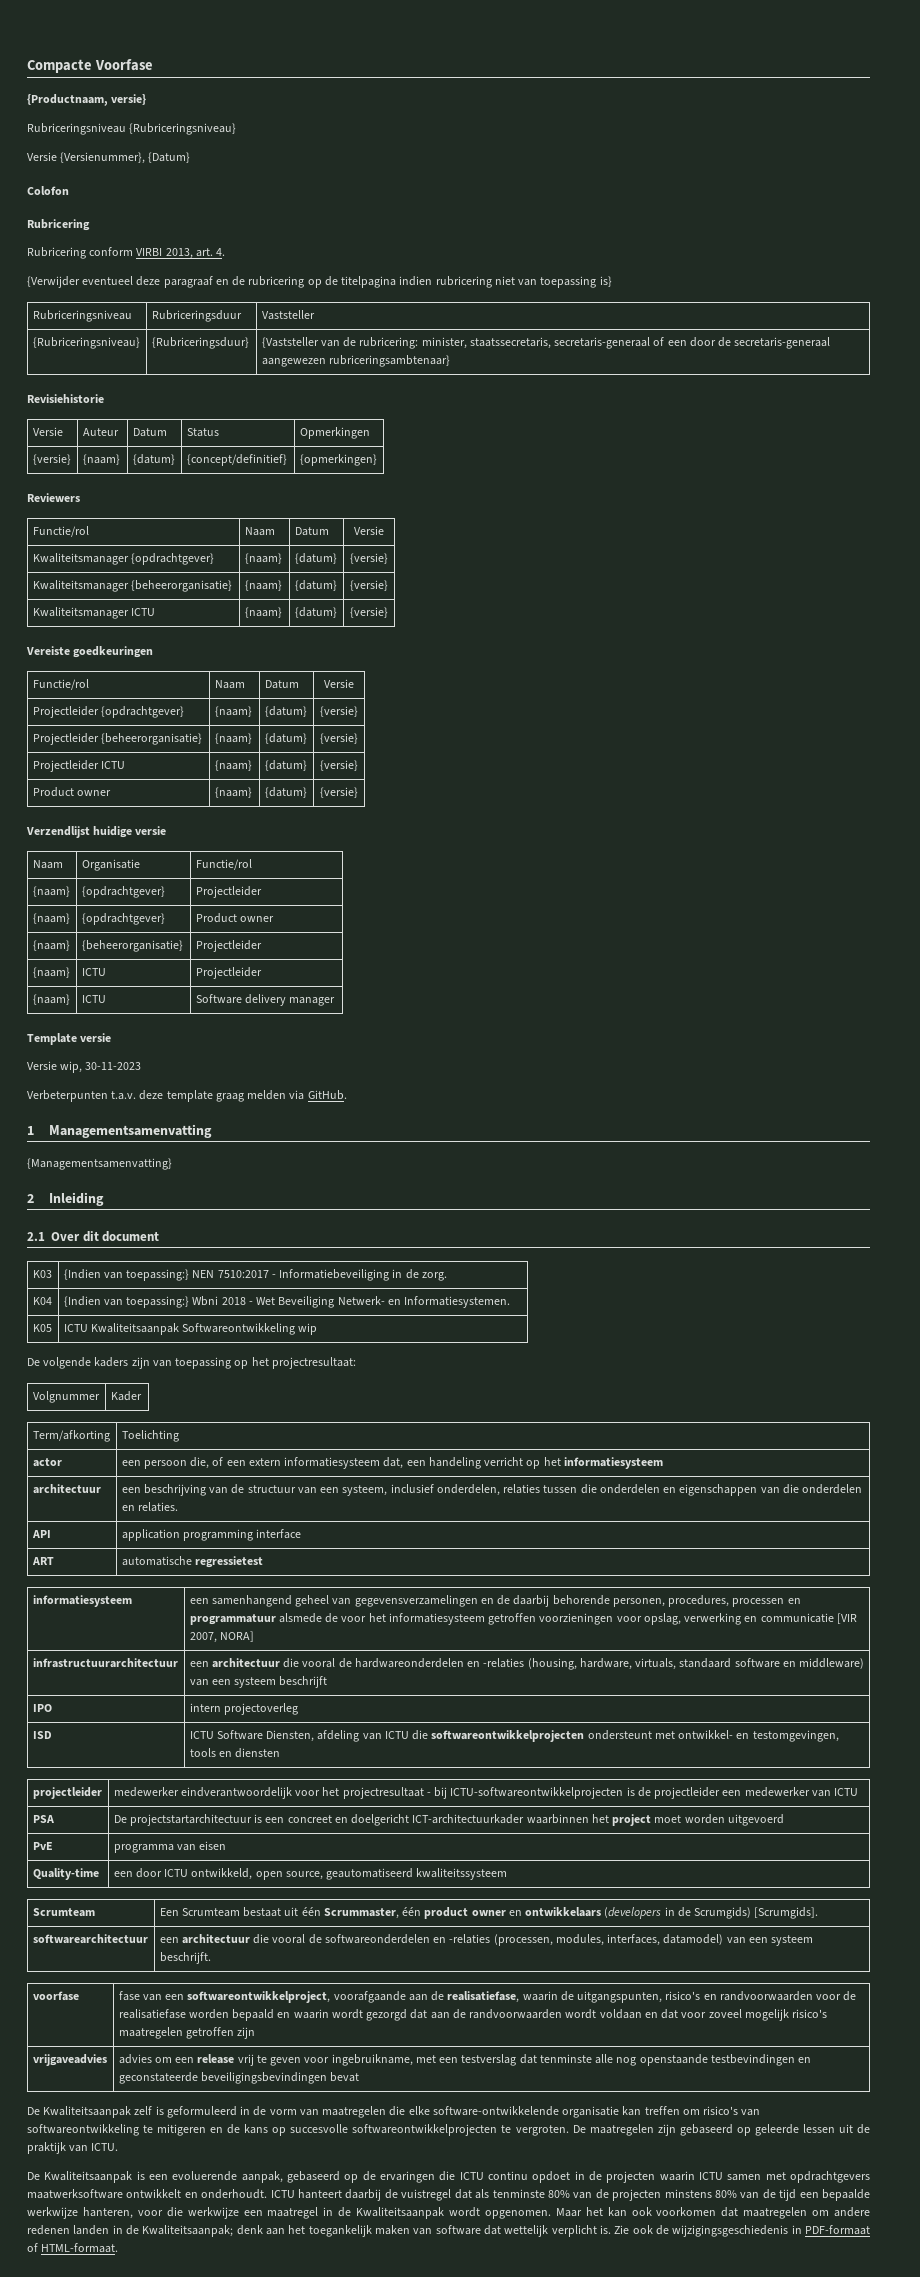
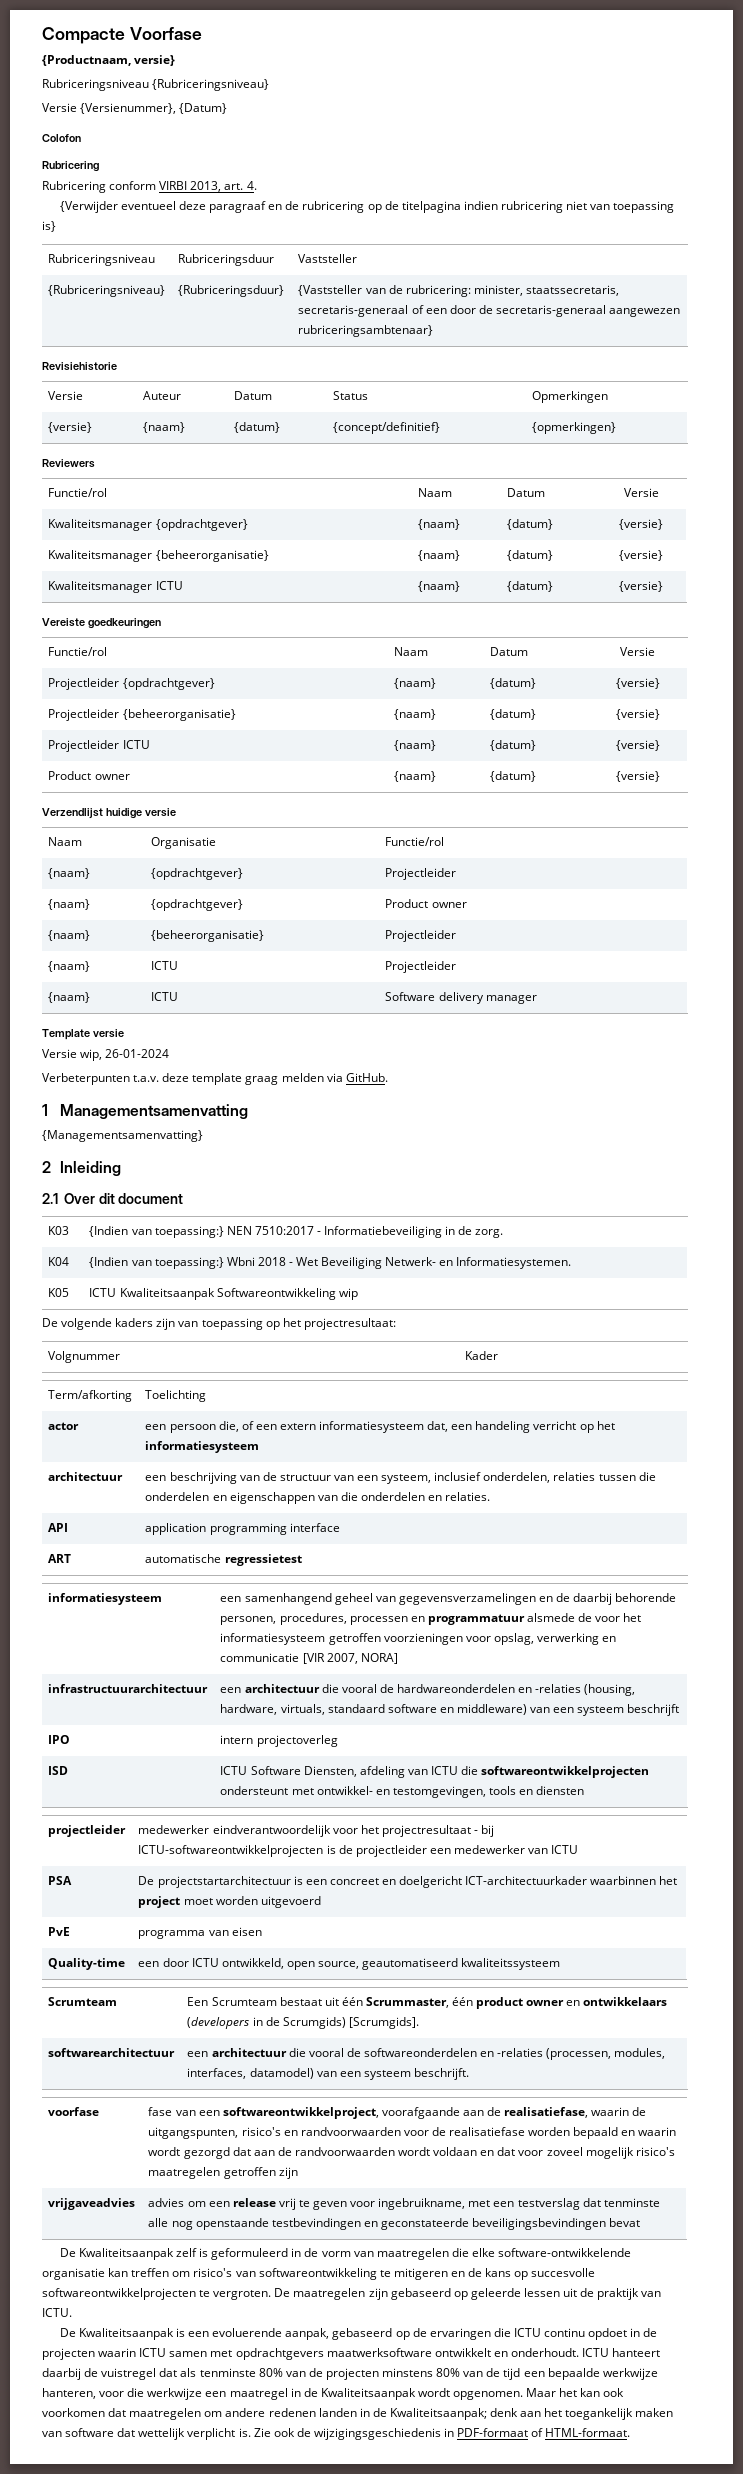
[85,1062,142,1070] 30-11-2023 -> [105,1049,170,1058] 26-01-2024

